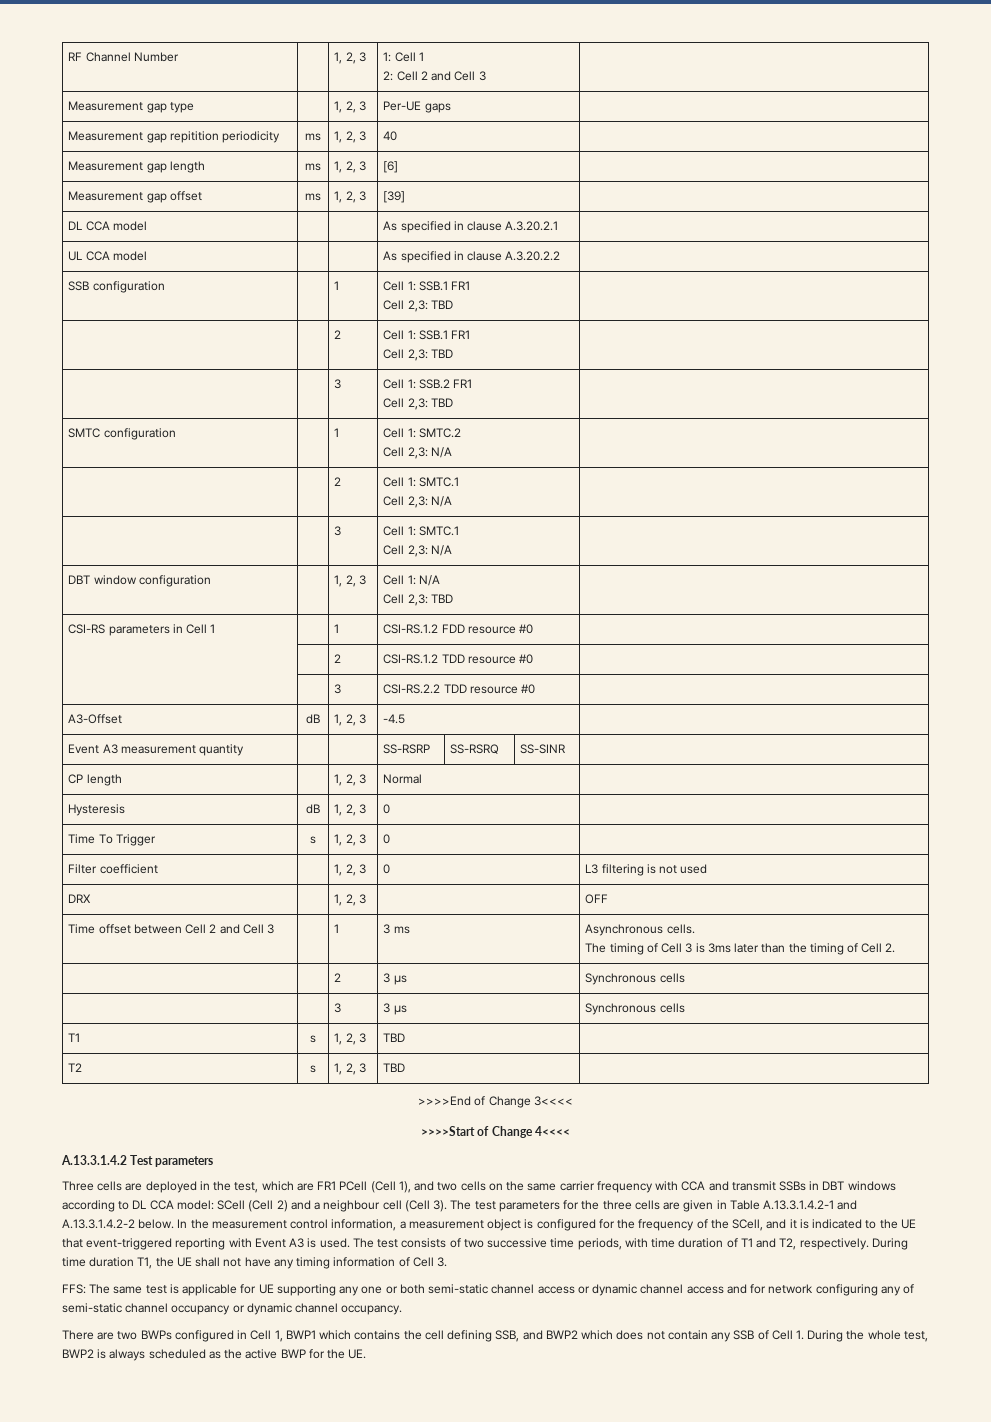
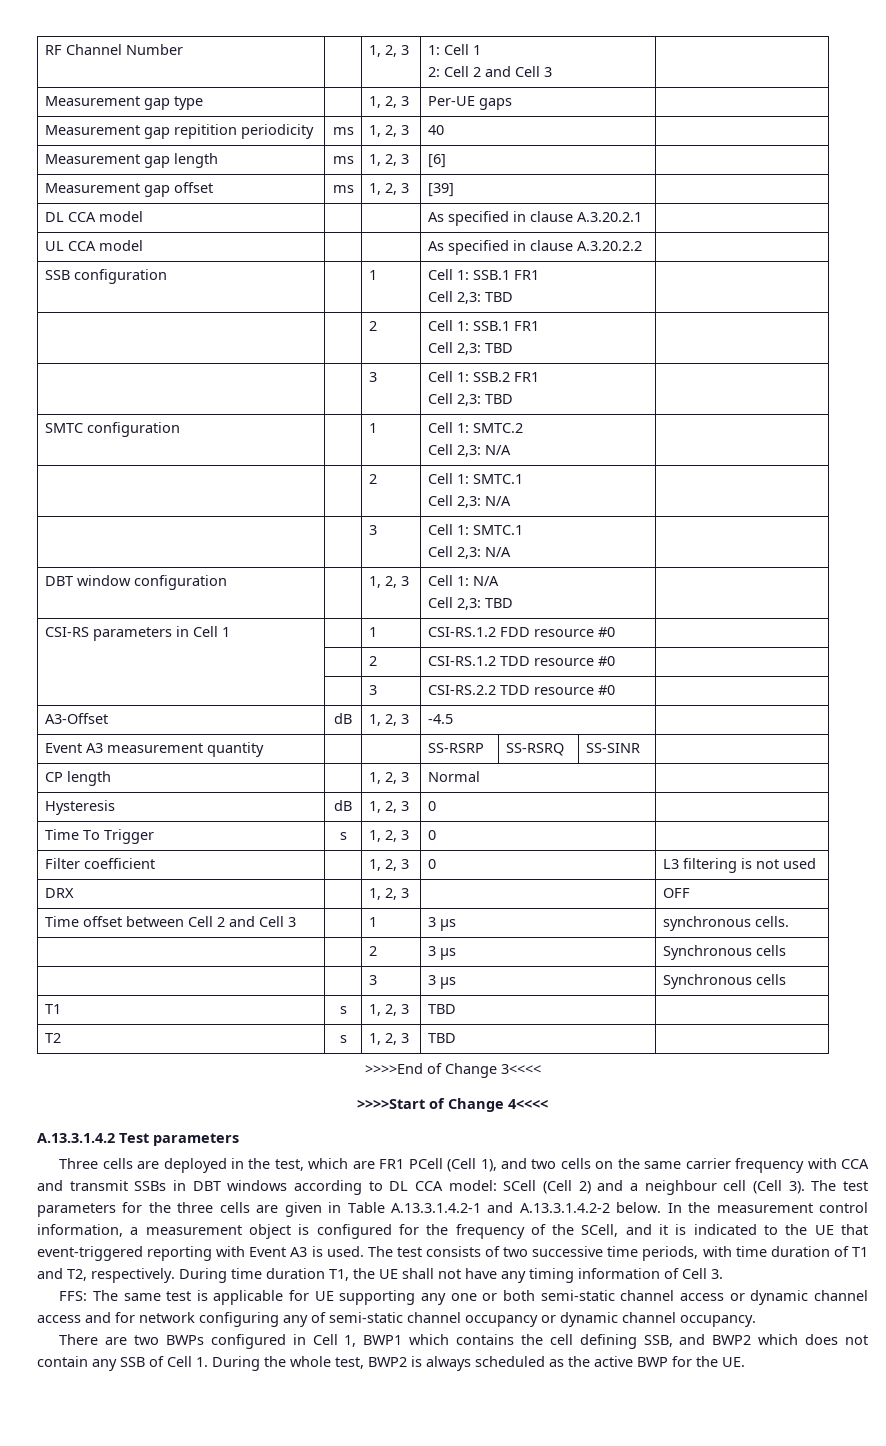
[393,926,410,934] [585,924,664,936] ms | Asynchronous -> [439,919,456,931] [662,916,751,931] μs | synchronous
[585,943,896,955] // The timing of Cell 3 is 3ms later than the timing of Cell 2. -> (789, 921) none

